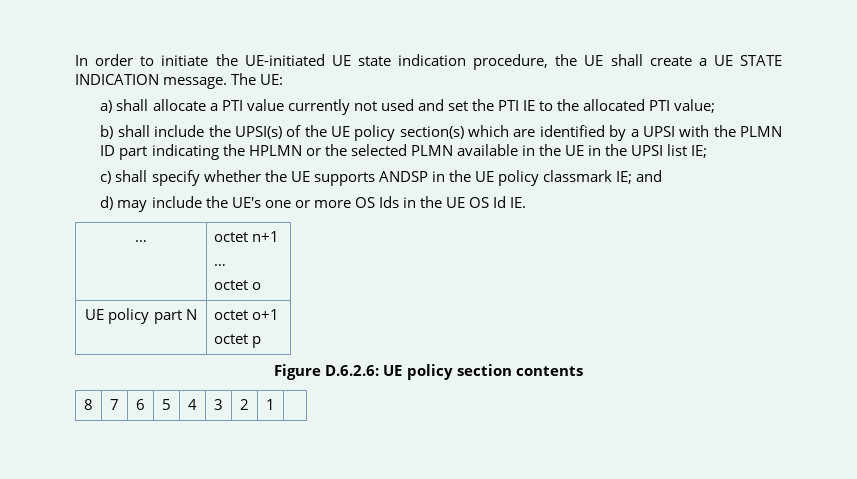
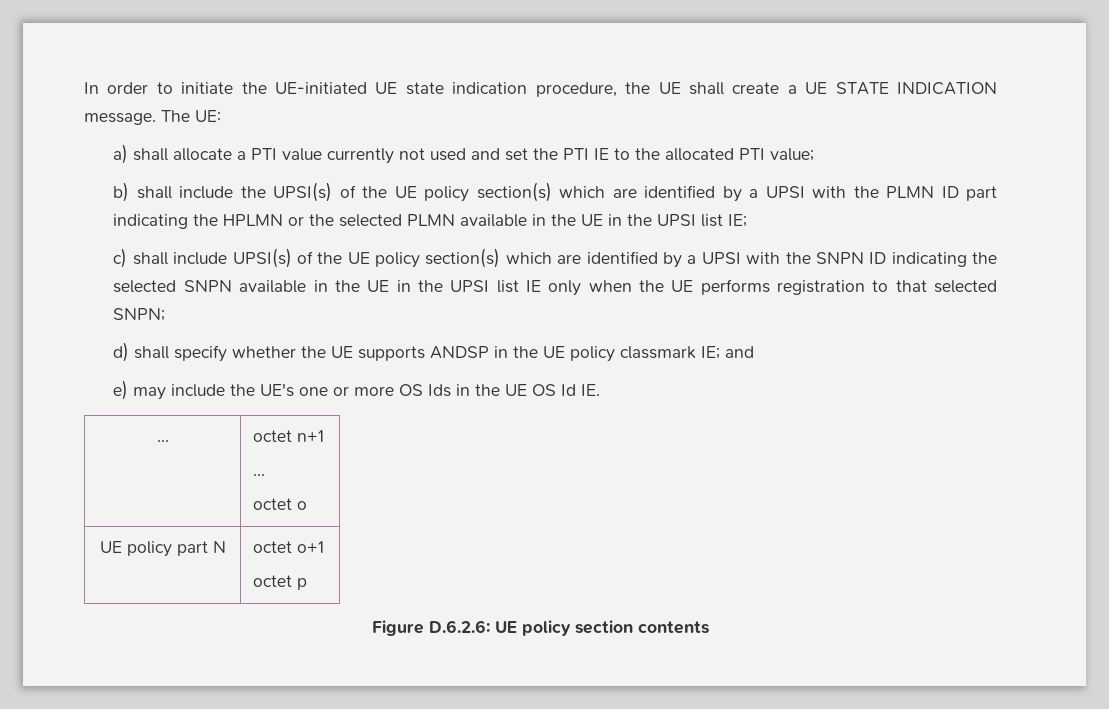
(148, 176) none -> [173,248,997,268] [113,279,997,296] [113,308,166,321] [113,342,170,362] include UPSI(s) of the UE policy section(s) which are identified by a UPSI with the SNPN ID indicating the selected SNPN available in the UE in the UPSI list IE only when the UE performs registration to that selected SNPN; // d) shall
[100,196,114,210] d) -> [113,380,129,400] e)
[84,399,93,410] [110,399,119,410] [136,399,145,410] [162,399,171,410] [188,399,197,410] [214,399,223,410] [240,399,249,410] [266,399,275,410] // 8 | 7 | 6 | 5 | 4 | 3 | 2 | 1 | -> (709, 627) none

